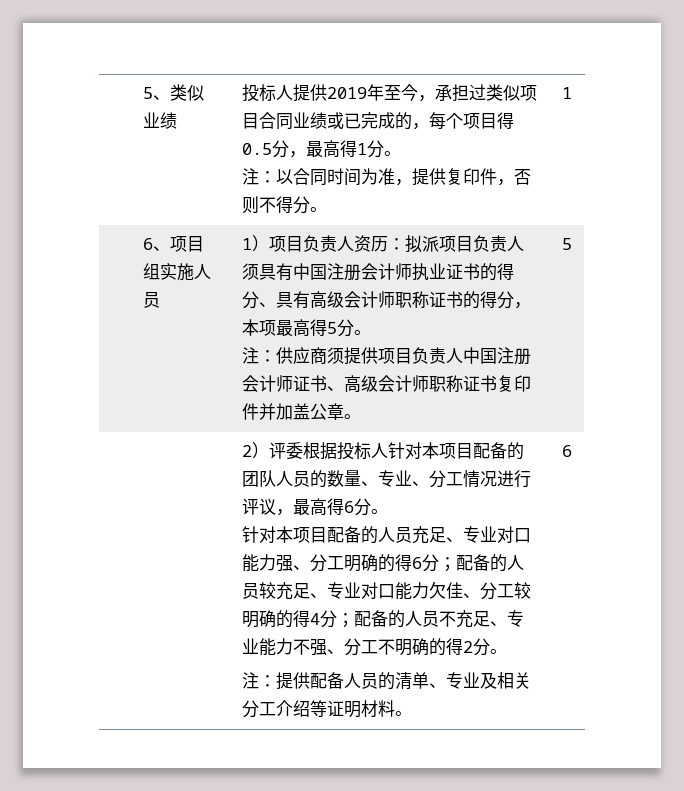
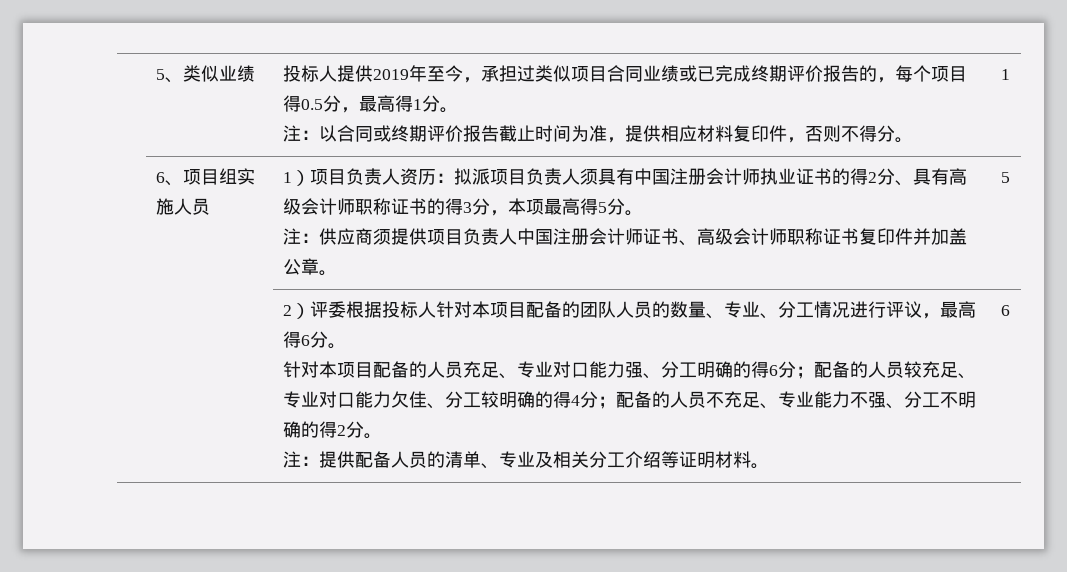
(395, 120) none -> [751,65,860,82] 终期评价报告
(327, 177) none -> [373,125,536,142] 或终期评价报告截止
(446, 176) none -> [661,125,734,142] 相应材料
(514, 271) none -> [868,172,878,183] 2
(497, 299) none -> [463,202,473,213] 3

